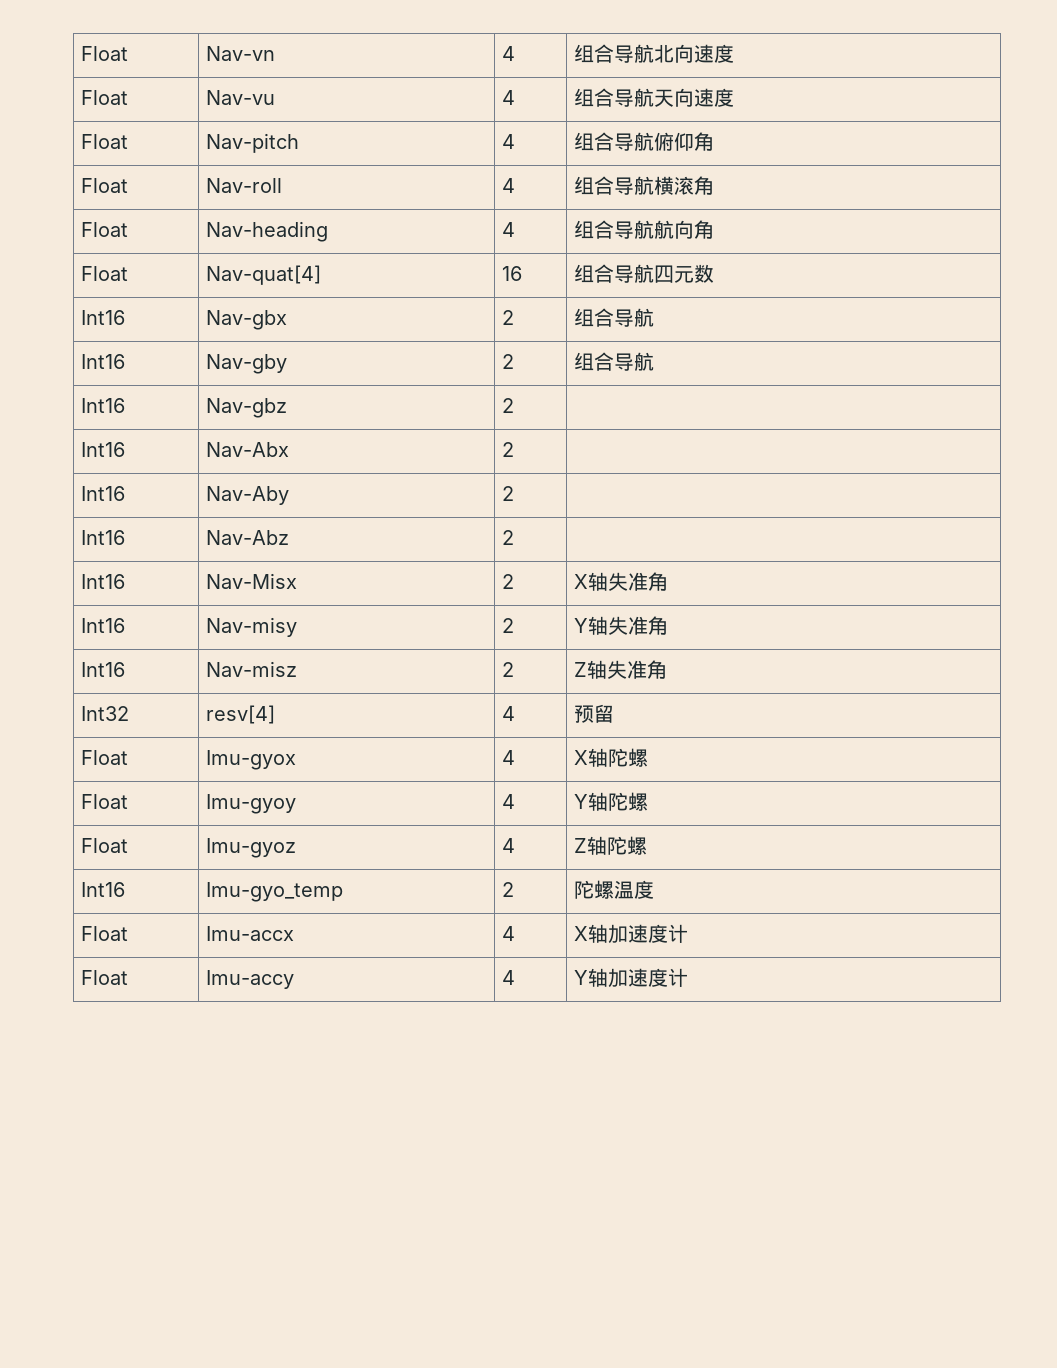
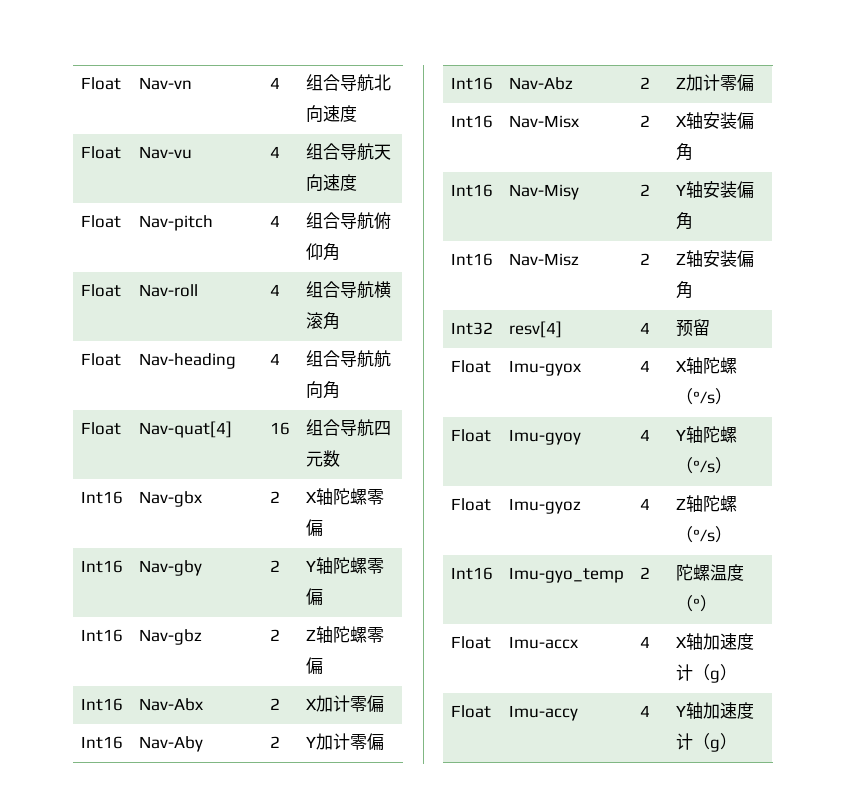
[574,308,655,327] 组合导航 -> [305,488,384,505] [305,519,323,537] X轴陀螺零偏
[574,352,655,371] 组合导航 -> [305,557,384,574] [305,588,323,606] Y轴陀螺零偏
(515, 405) none -> [305,626,384,643] [305,657,323,675] Z轴陀螺零偏
(515, 449) none -> [305,695,384,713] X加计零偏
(515, 493) none -> [305,733,384,751] Y加计零偏
(515, 537) none -> [675,74,754,92] Z加计零偏
[608,572,669,591] [81,618,126,633] [206,617,298,637] [502,618,515,633] [574,616,669,635] [81,662,126,677] [206,661,298,677] [502,662,515,677] [574,660,648,679] 失准角 // Int16 | Nav-misy | 2 | Y轴失准角 // Int16 | Nav-misz | 2 | Z轴失准 -> [702,112,754,130] [675,143,693,161] [450,184,493,197] [508,184,579,200] [639,184,650,196] [675,181,754,199] [675,212,693,230] [450,253,493,266] [508,253,579,266] [639,253,650,265] [675,250,754,268] 安装偏角 // Int16 | Nav-Misy | 2 | Y轴安装偏角 // Int16 | Nav-Misz | 2 | Z轴安装偏
(649, 757) none -> [675,388,732,405] （°/s）
(649, 801) none -> [675,457,732,474] （°/s）
(648, 845) none -> [675,526,732,543] （°/s）
(655, 889) none -> [675,595,717,612] （°）
(689, 933) none -> [692,664,737,683] （g）
(689, 977) none -> [692,733,737,752] （g）

